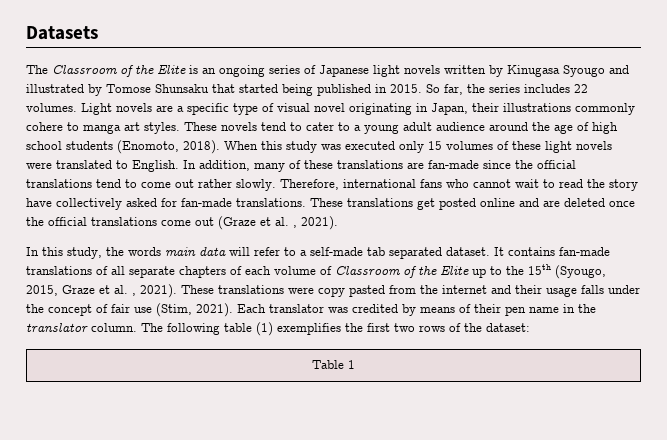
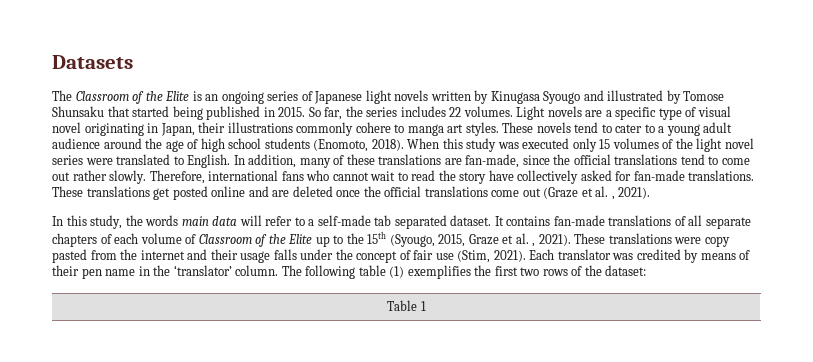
[512,141,612,153] these light novels -> [675,138,754,152] [52,155,83,165] the light novel series
[428,160,479,169] fan-made -> [465,154,520,168] fan-made,
[26,323,88,332] translator -> [173,265,232,276] ‘translator’

